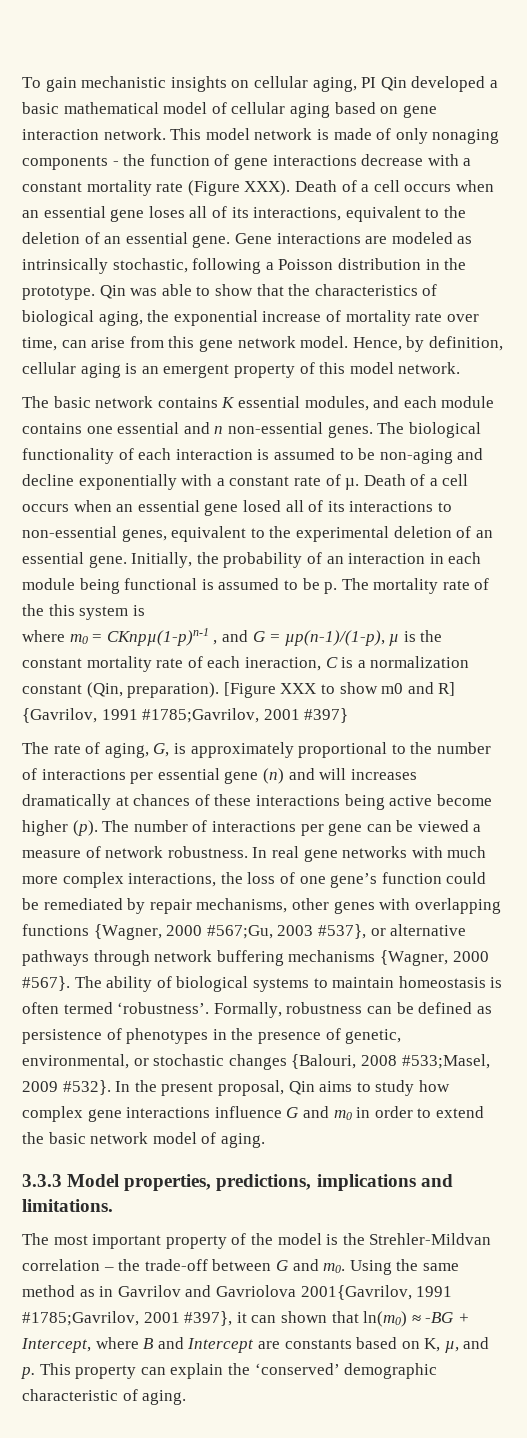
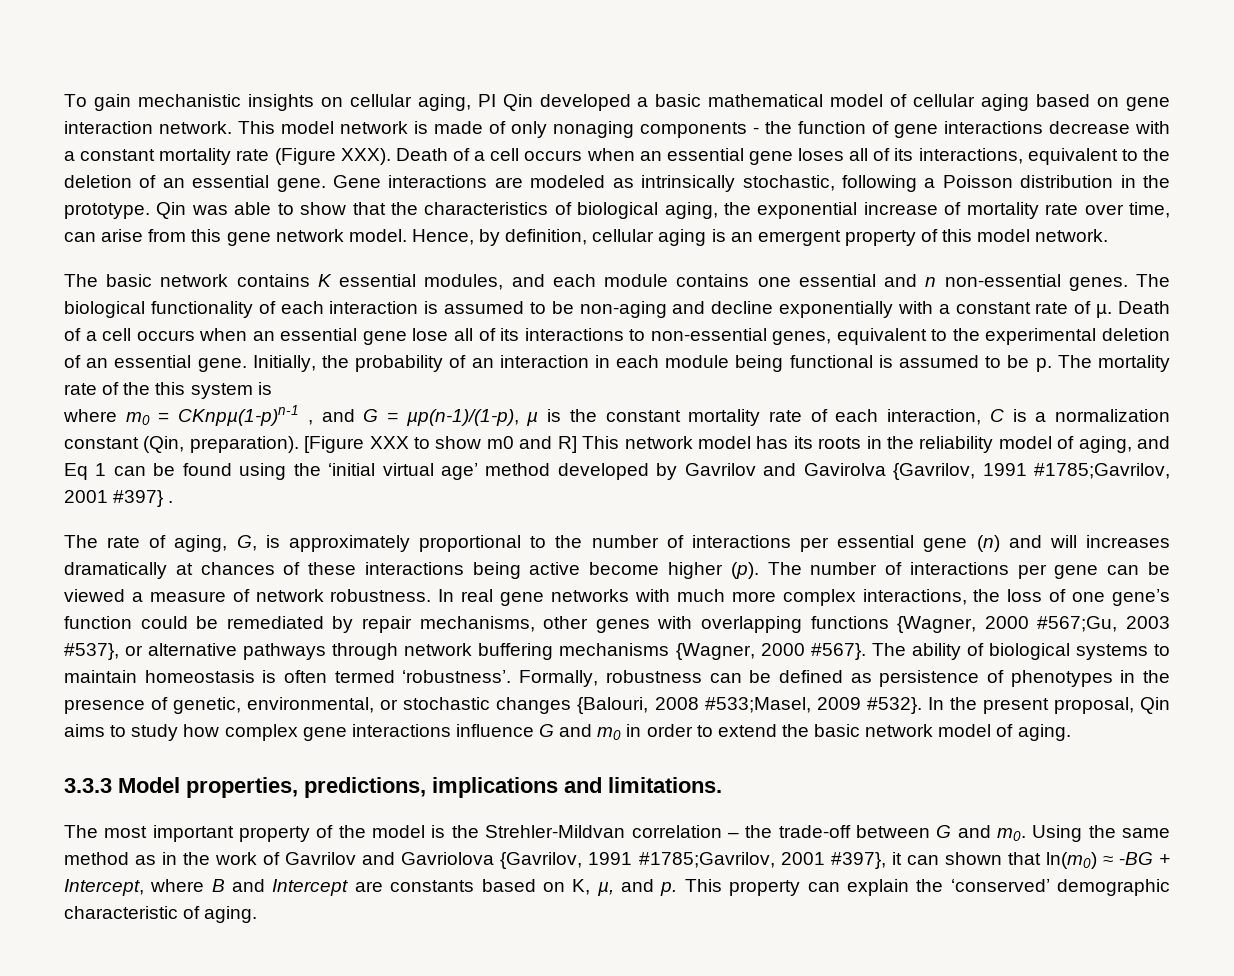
[242,500,281,512] losed -> [412,328,449,341] lose
[244,657,321,671] ineraction, -> [887,409,982,425] interaction,
(456, 689) none -> [582,436,1170,453] [64,463,886,480] This network model has its roots in the reliability model of aging, and Eq 1 can be found using the ‘initial virtual age’ method developed by Gavrilov and Gavirolva
(349, 715) none -> [168,501,174,503] .
(114, 1291) none -> [183,852,281,865] the work of
[300,1285,412,1300] 2001{Gavrilov, -> [500,852,583,869] {Gavrilov,

